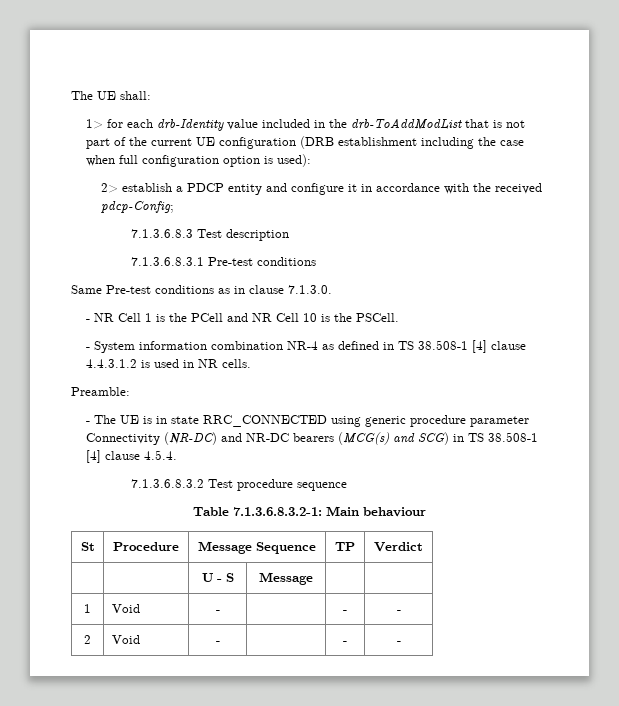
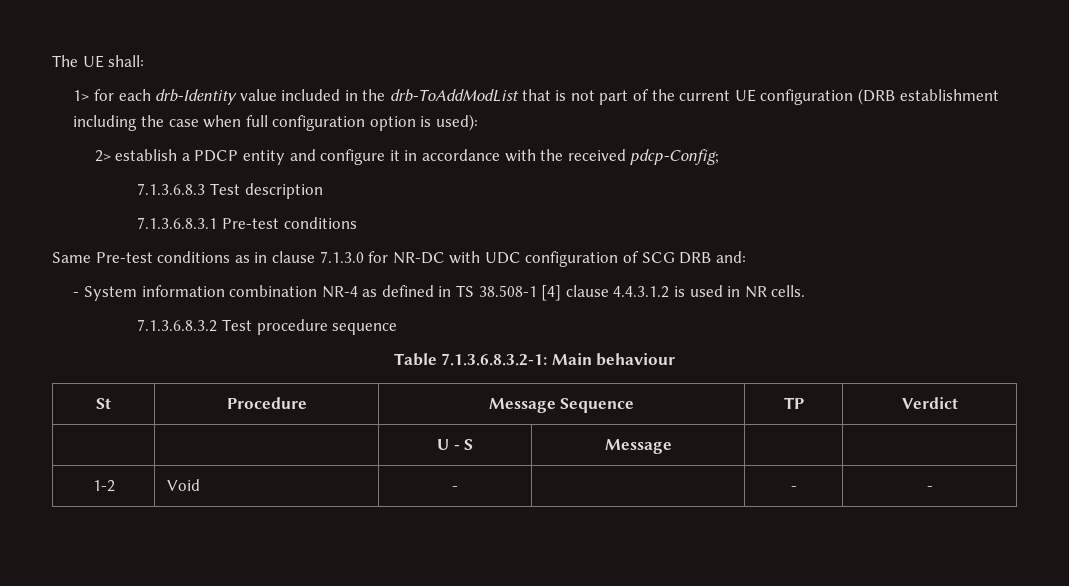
[288,285,332,294] [85,313,399,322] 7.1.3.0. // - NR Cell 1 is the PCell and NR Cell 10 is the PSCell. -> [319,251,746,267] 7.1.3.0 for NR-DC with UDC configuration of SCG DRB and:
[71,387,130,396] [85,415,529,427] [85,432,538,445] [85,450,177,463] // Preamble: // - The UE is in state RRC_CONNECTED using generic procedure parameter Connectivity (NR-DC) and NR-DC bearers (MCG(s) and SCG) in TS 38.508-1 [4] clause 4.5.4. -> (806, 291) none
[84,604,91,613] [111,604,140,613] [215,610,220,613] [343,610,347,613] [396,610,401,613] [84,635,91,644] [111,635,140,644] [215,641,220,644] [343,641,347,644] [396,641,401,644] 1 | Void | - | | - | - // 2 | Void | - | | - | - -> [92,480,115,492] [166,479,200,491] [452,486,458,491] [790,486,797,491] [926,486,933,491] 1-2 | Void | - | | - | -

